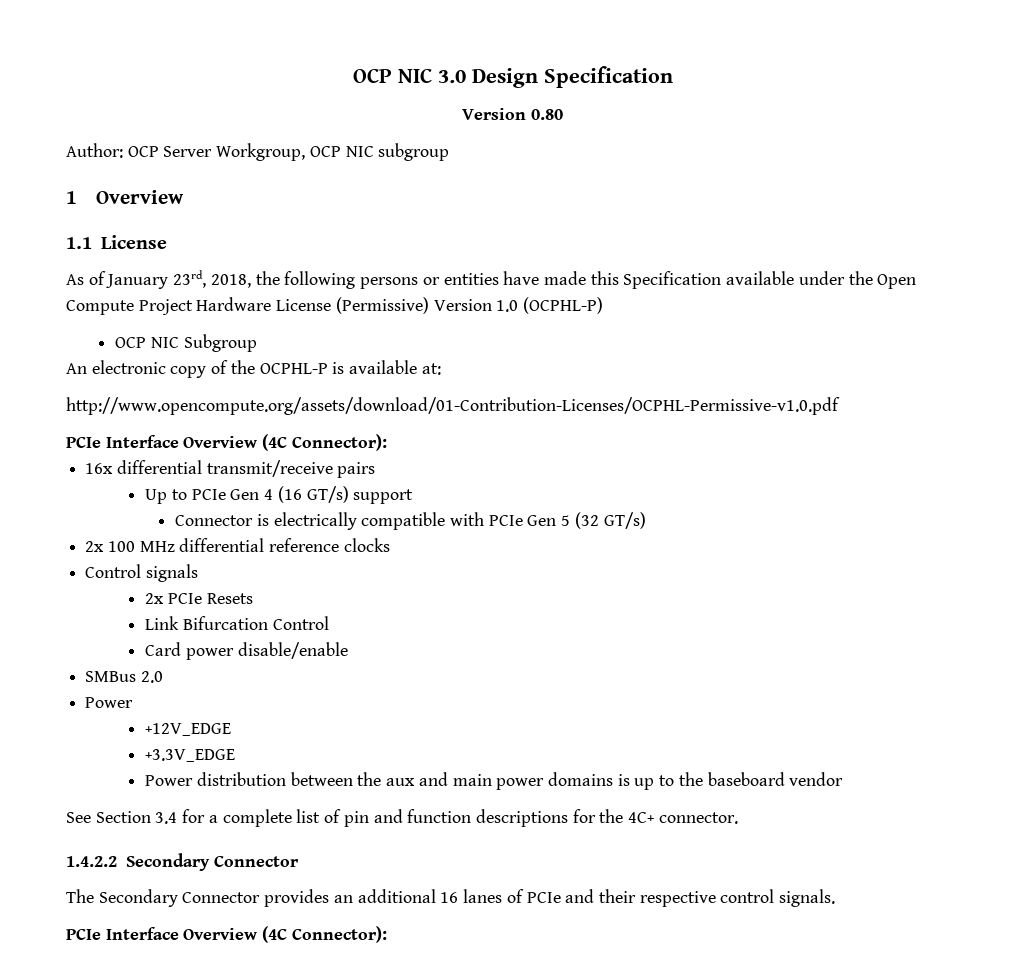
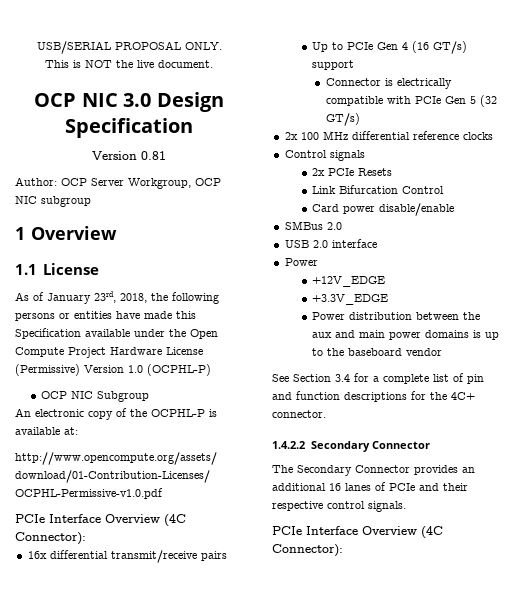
(352, 75) none -> [36,41,222,54] [45,60,213,68] USB/SERIAL PROPOSAL ONLY. // This is NOT the live document. //
[530,109,563,120] 0.80 -> [141,151,166,160] 0.81
(163, 677) none -> [284,239,377,248] // USB 2.0 interface

